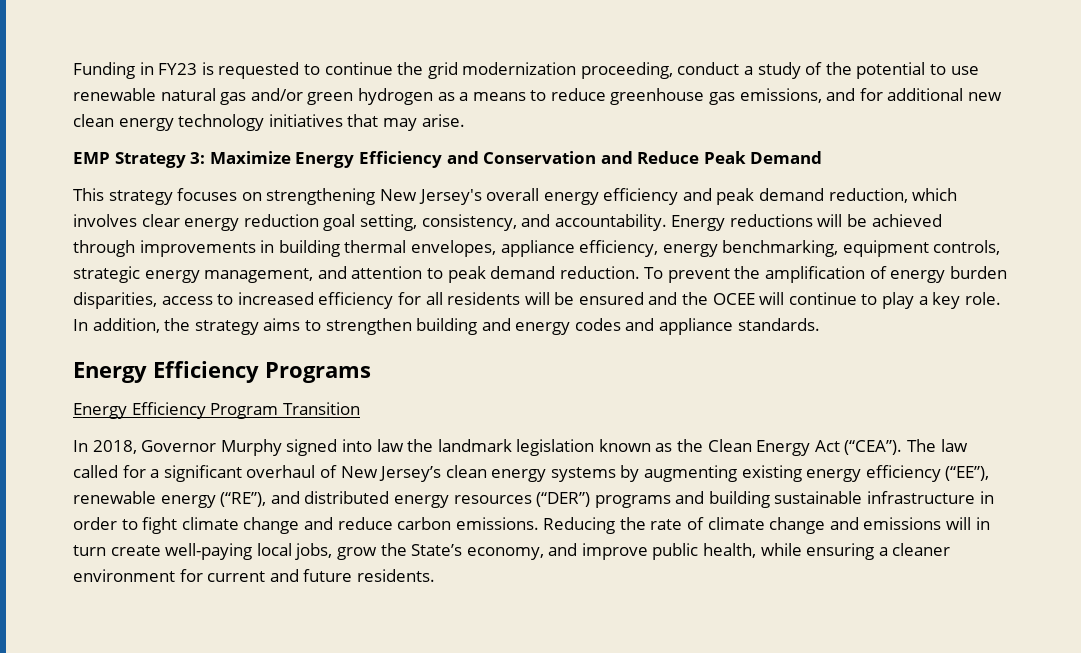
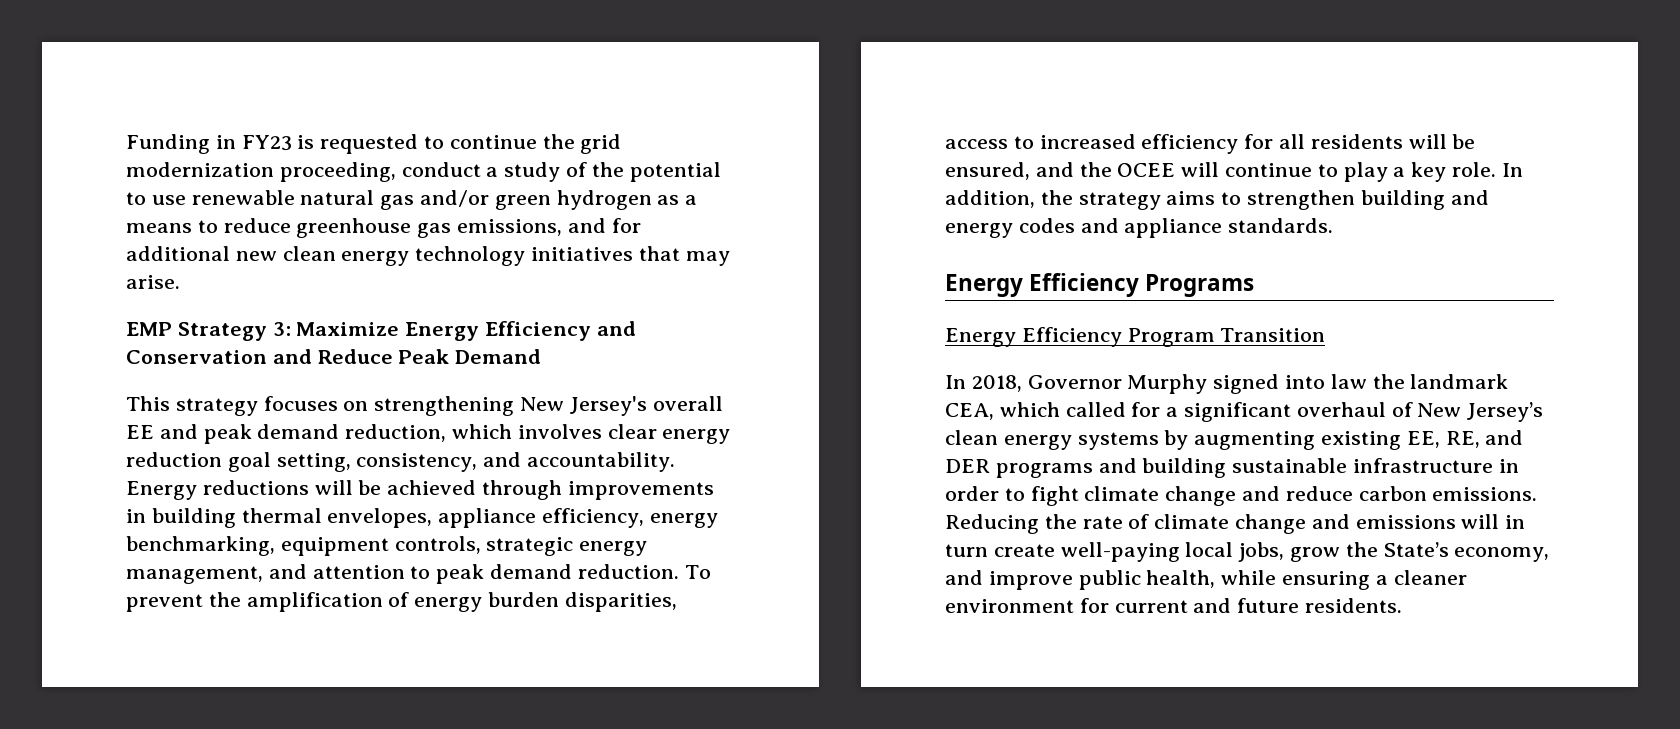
[543,188,679,205] energy efficiency -> [126,425,154,439] EE
[578,292,644,305] ensured -> [945,162,1030,180] ensured,
[516,439,968,456] legislation known as the Clean Energy Act (“CEA”). The law -> [945,402,1060,420] CEA, which
[806,465,990,482] [73,491,591,508] energy efficiency (“EE”), renewable energy (“RE”), and distributed energy resources (“DER”) -> [1406,430,1524,448] [945,459,990,473] EE, RE, and DER

